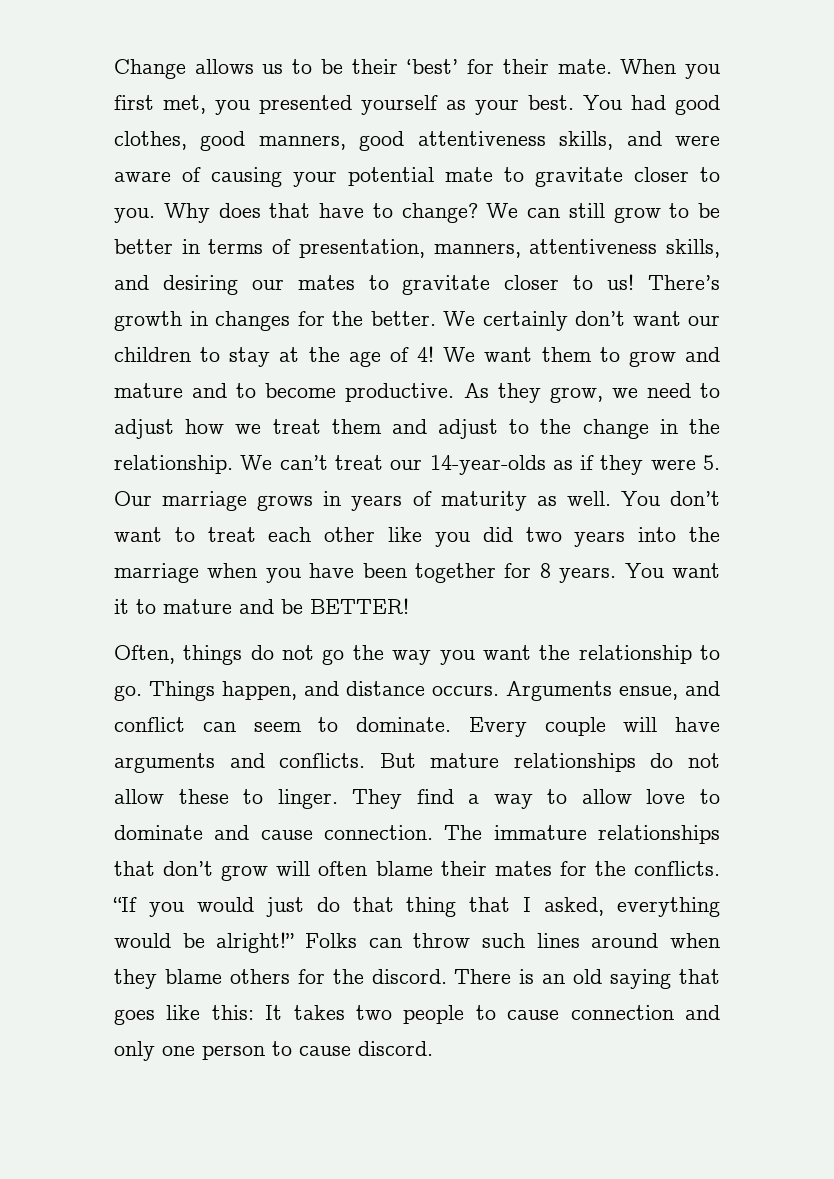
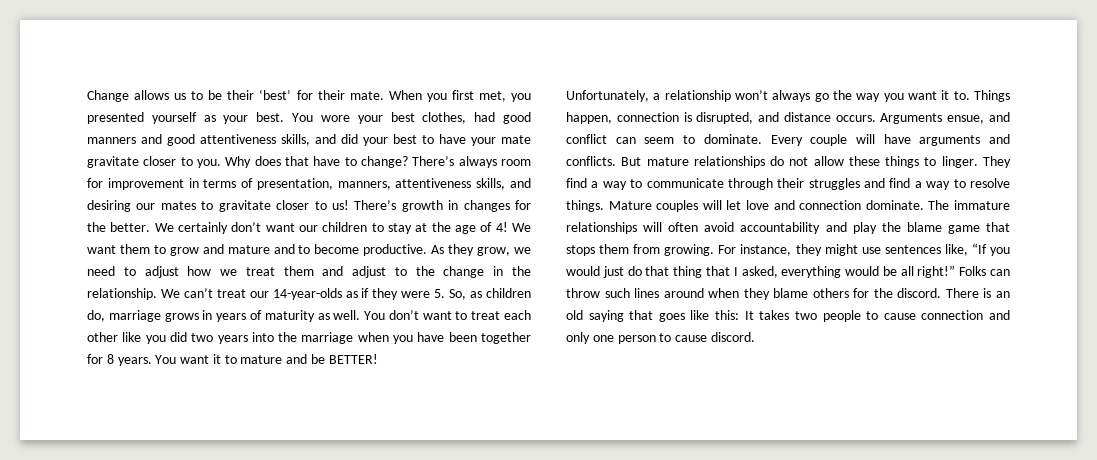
[631,95,720,115] [114,131,720,151] [114,167,524,187] had good clothes, good manners, good attentiveness skills, and were aware of causing your potential mate to -> [320,112,531,124] [87,134,531,146] wore your best clothes, had good manners and good attentiveness skills, and did your best to have your mate
[486,203,720,223] [114,239,173,254] We can still grow to be better -> [412,156,531,168] [87,178,184,190] There’s always room for improvement
[114,491,152,506] Our -> [449,288,531,300] [87,310,105,322] So, as children do,
[114,645,315,665] Often, things do not -> [566,90,811,102] Unfortunately, a relationship won’t always
[539,645,721,664] [114,681,297,701] the relationship to go. Things happen, -> [941,90,1010,102] [566,112,754,124] it to. Things happen, connection is disrupted,
(229, 796) none -> [885,156,920,168] things
[581,789,720,804] [114,825,720,844] [114,861,721,881] allow love to dominate and cause connection. The immature relationships that don’t grow will often blame their mates for the conflicts. -> [646,178,1010,190] [566,200,1010,212] [566,222,1011,234] [566,244,968,256] communicate through their struggles and find a way to resolve things. Mature couples will let love and connection dominate. The immature relationships will often avoid accountability and play the blame game that stops them from growing. For instance, they might use sentences like,
[216,932,295,953] alright!” -> [900,265,956,278] all right!”

